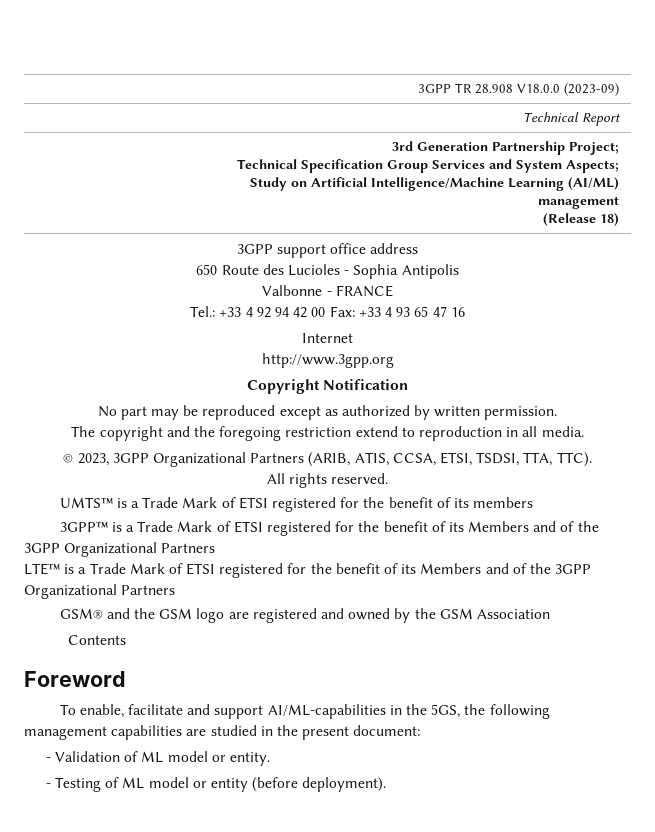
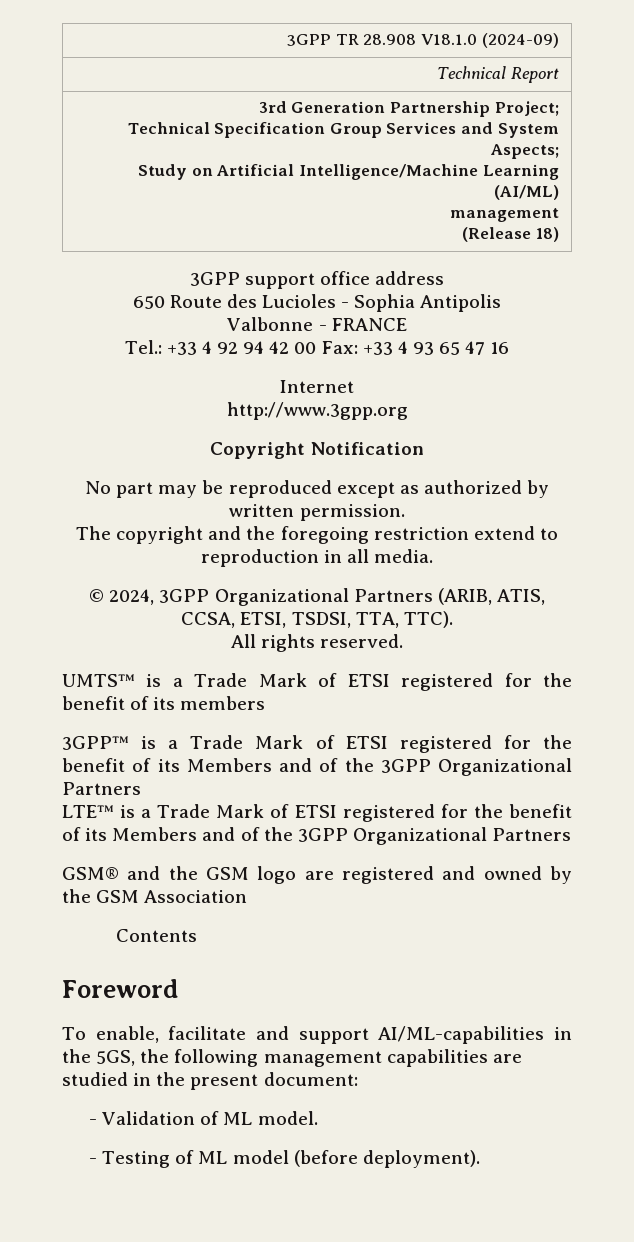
[517,83,620,96] V18.0.0 (2023-09) -> [420,33,559,48] V18.1.0 (2024-09)
[77,453,109,466] 2023, -> [109,589,155,605] 2024,
[167,751,270,766] model or entity. -> [257,1111,318,1125] model.
[192,778,248,792] or entity -> (289, 1157) none

